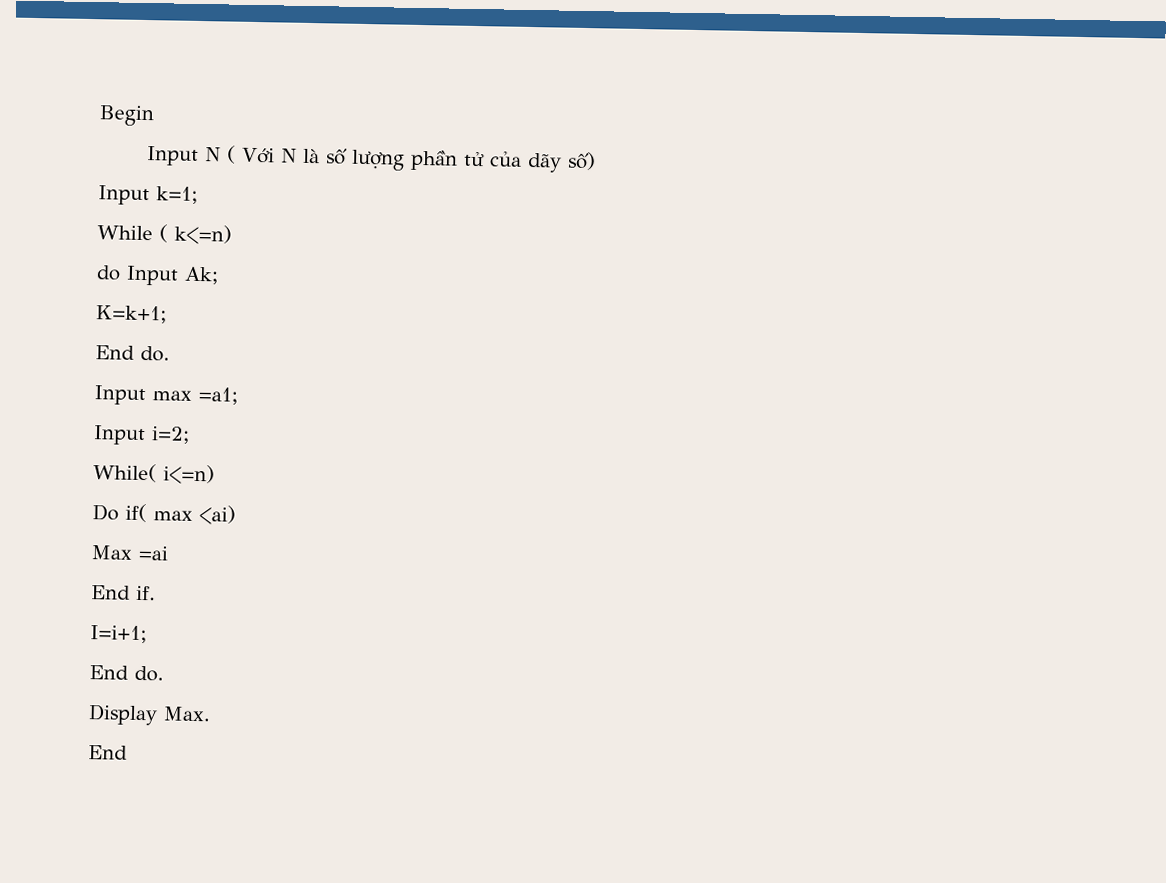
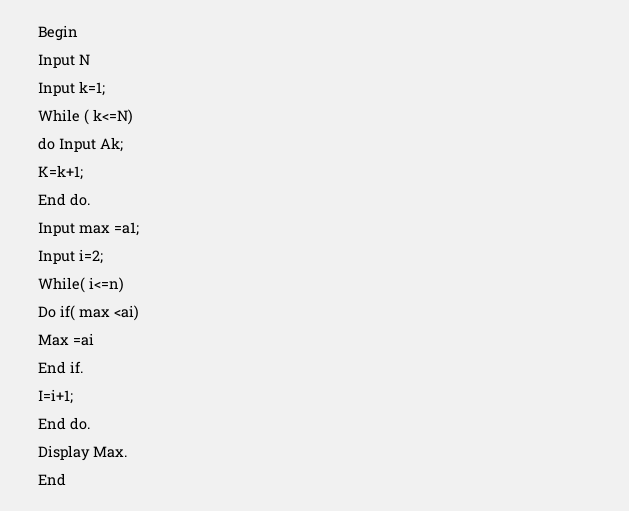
[225,145,596,173] ( Với N là số lượng phần tử của dãy số) -> (90, 59) none
[174,224,232,245] k<=n) -> [93,109,133,125] k<=N)

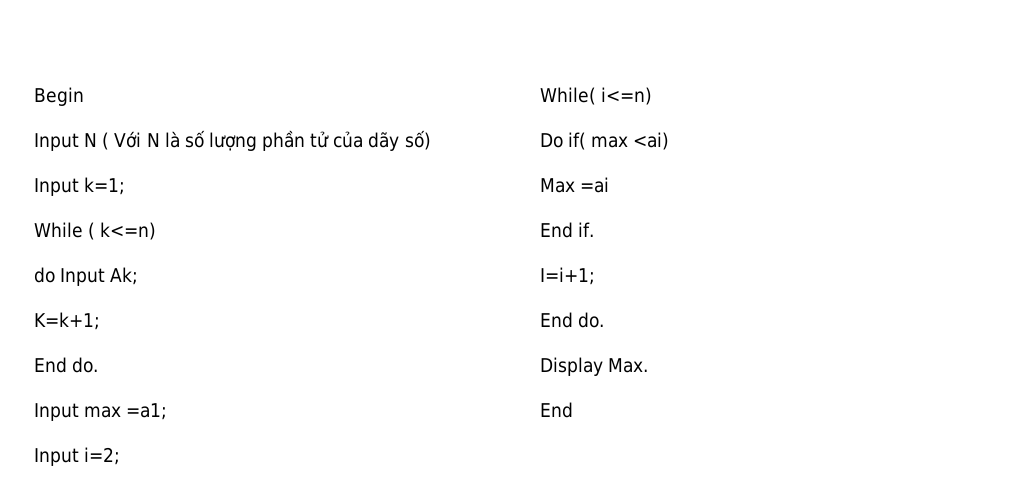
(90, 59) none -> [102,130,431,151] ( Với N là số lượng phần tử của dãy số)
[93,109,133,125] k<=N) -> [100,222,157,240] k<=n)

